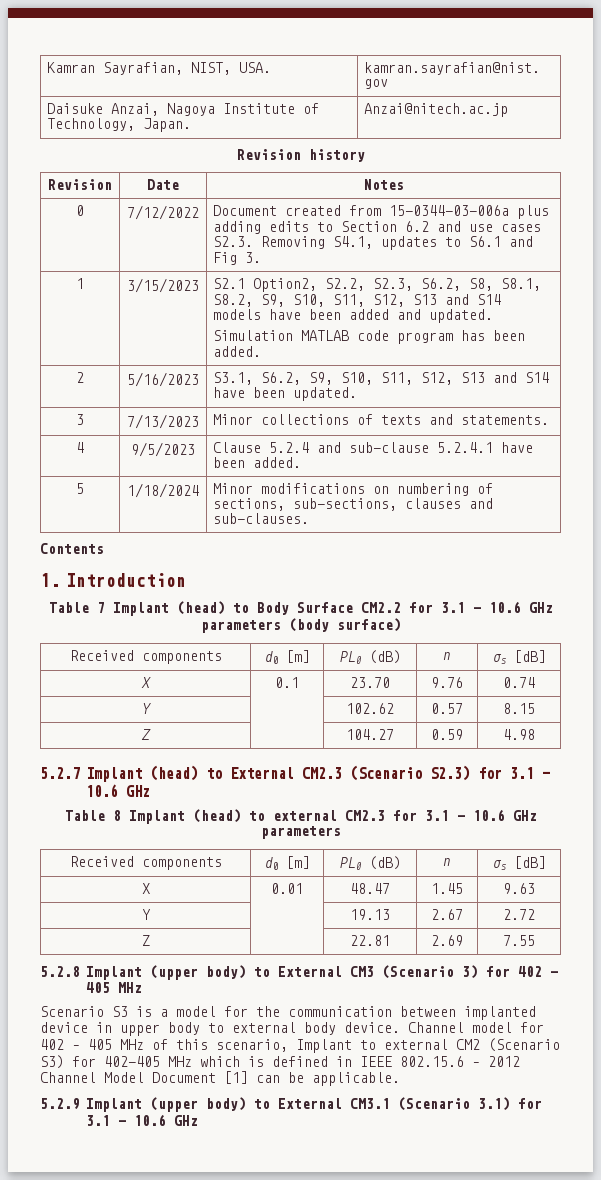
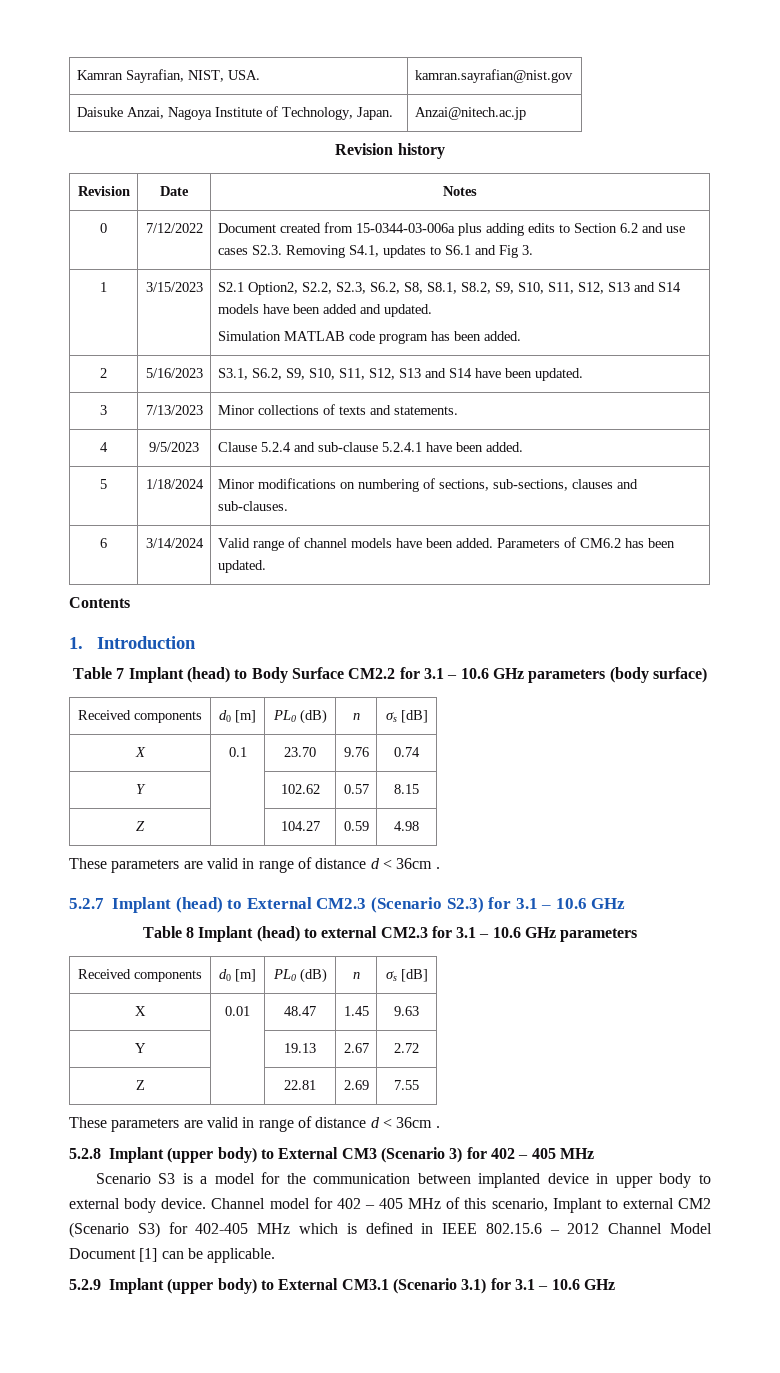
(310, 518) none -> [100,538,107,548] [145,538,204,548] [217,537,675,551] [217,560,266,573] // 6 | 3/14/2024 | Valid range of channel models have been added. Parameters of CM6.2 has been updated.
(535, 734) none -> [69,857,440,873] // These parameters are valid in range of distance d < 36cm .
(535, 940) none -> [69,1116,440,1132] // These parameters are valid in range of distance d < 36cm .

